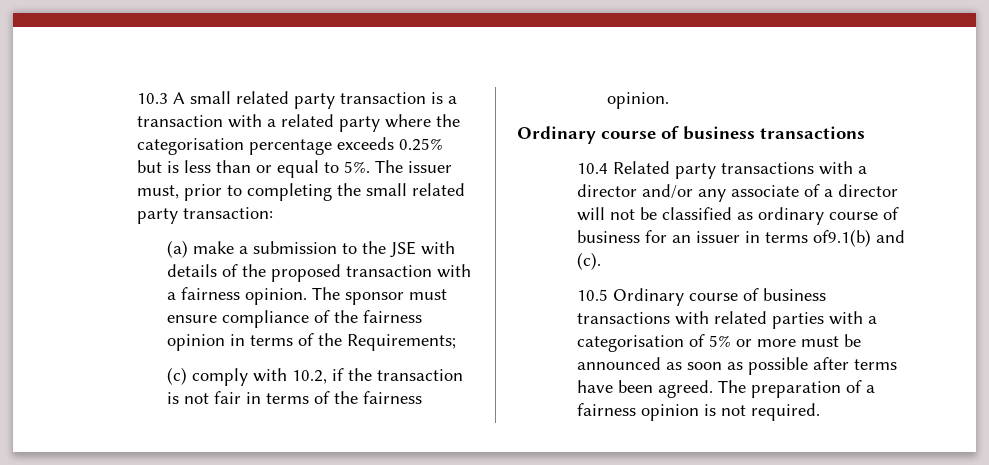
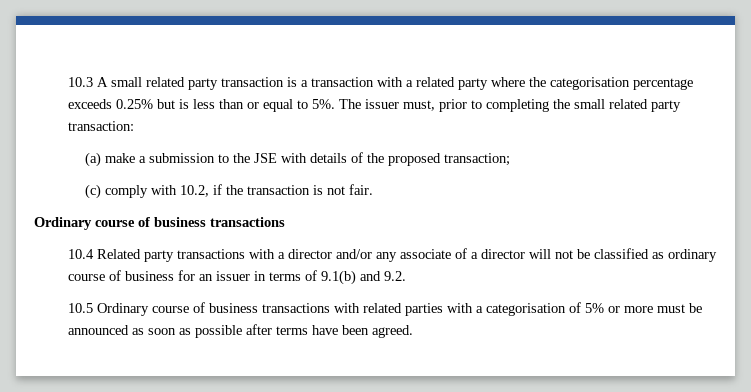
[345,264,471,278] [166,287,447,305] [166,310,422,328] [166,333,456,351] transaction with a fairness opinion. The sponsor must ensure compliance of the fairness opinion in terms of the Requirements; -> [443,153,510,166] transaction;
[213,391,422,404] [606,92,669,109] fair in terms of the fairness opinion. -> [348,184,373,195] fair.
[812,229,905,247] [576,252,601,270] of9.1(b) and (c). -> [304,270,406,285] of 9.1(b) and 9.2.
[717,380,875,398] [576,403,820,421] The preparation of a fairness opinion is not required. -> (413, 331) none

